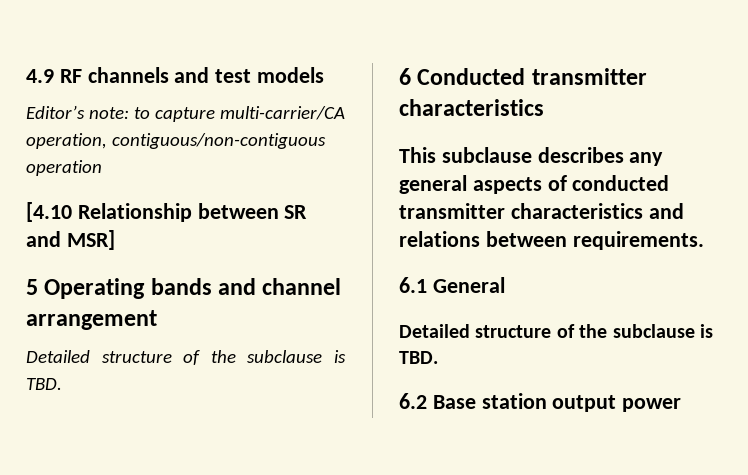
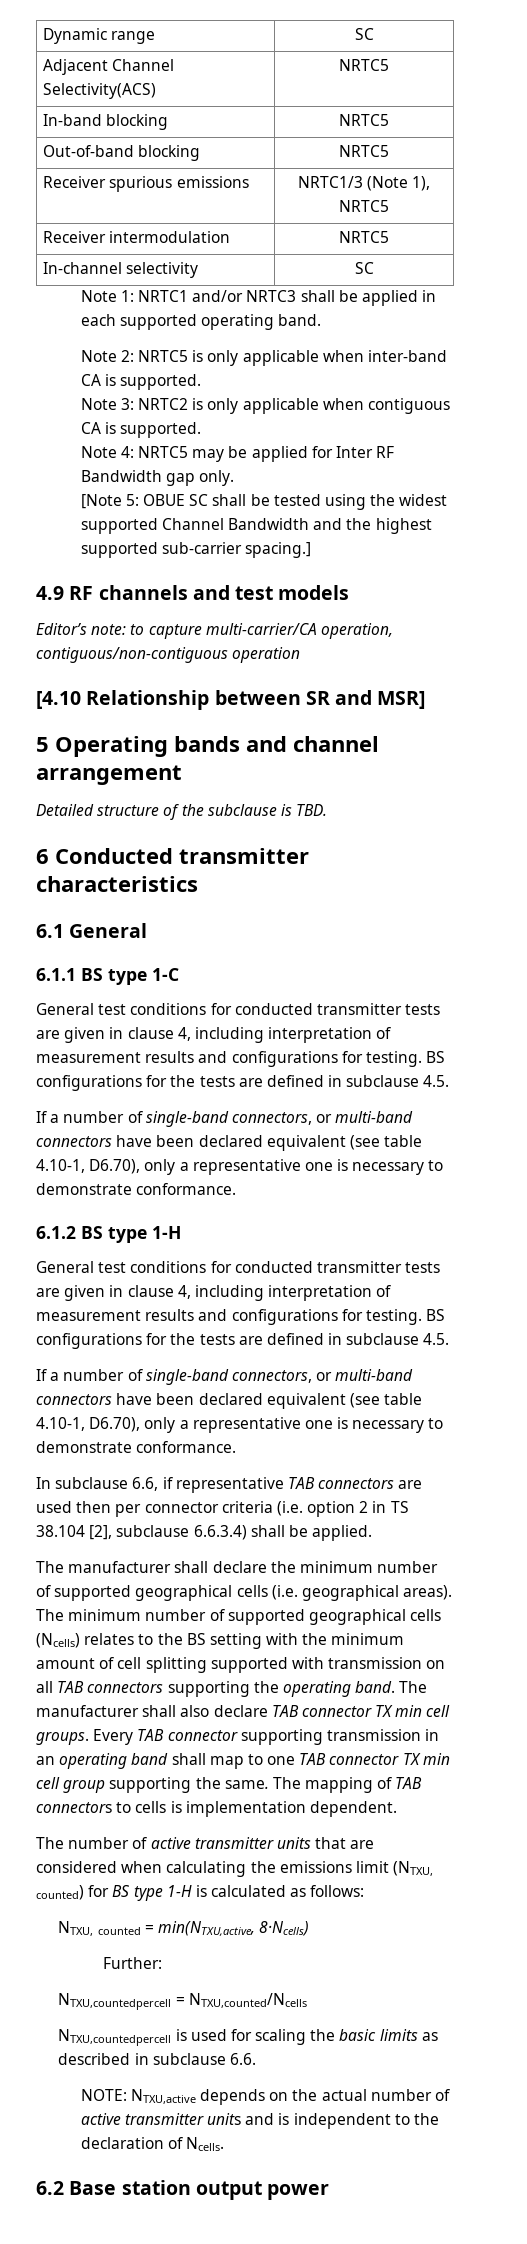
(26, 76) none -> [43,28,156,44] [354,28,374,40] [43,59,175,75] [43,83,157,99] [339,59,389,71] [43,114,169,130] [339,114,389,126] [43,145,201,161] [339,145,389,157] [43,176,249,192] [297,176,431,191] [339,200,389,212] [43,231,231,243] [339,231,389,243] [43,262,199,278] [354,262,374,274] [80,290,437,306] [80,314,322,330] [80,350,448,366] [80,374,202,390] [80,398,451,414] [80,422,202,438] [80,446,395,462] [80,470,235,486] [80,494,448,510] [80,518,432,534] [80,542,312,558] Dynamic range | SC // Adjacent Channel Selectivity(ACS) | NRTC5 // In-band blocking | NRTC5 // Out-of-band blocking | NRTC5 // Receiver spurious emissions | NRTC1/3 (Note 1), NRTC5 // Receiver intermodulation | NRTC5 // In-channel selectivity | SC // Note 1: NRTC1 and/or NRTC3 shall be applied in each supported operating band. // Note 2: NRTC5 is only applicable when inter-band CA is supported. // Note 3: NRTC2 is only applicable when contiguous CA is supported. // Note 4: NRTC5 may be applied for Inter RF Bandwidth gap only. // [Note 5: OBUE SC shall be tested using the widest supported Channel Bandwidth and the highest supported sub-carrier spacing.] //
[399,147,664,166] [399,175,670,194] [399,203,684,219] [399,231,704,250] [399,277,505,293] [399,324,713,338] [399,351,438,364] This subclause describes any general aspects of conducted transmitter characteristics and relations between requirements. // 6.1 General // Detailed structure of the subclause is TBD. -> [36,923,148,938] [36,968,179,985] [36,1003,441,1015] [36,1027,392,1043] [36,1051,446,1067] [36,1075,450,1091] [36,1111,414,1127] [36,1135,423,1151] [36,1159,444,1175] [36,1183,237,1195] [36,1226,181,1243] [36,1261,441,1273] [36,1285,392,1301] [36,1309,446,1325] [36,1333,450,1349] [36,1369,414,1385] [36,1393,423,1409] [36,1417,444,1433] [36,1441,237,1453] [36,1477,423,1493] [36,1501,409,1517] [36,1525,373,1541] [36,1561,439,1573] [36,1585,453,1601] [36,1609,442,1625] [36,1633,405,1649] [36,1657,446,1673] [36,1681,428,1697] [36,1705,451,1717] [36,1729,440,1745] [36,1753,450,1769] [36,1777,423,1793] [36,1801,397,1817] [36,1837,375,1849] [36,1861,434,1877] [36,1885,365,1901] [58,1921,310,1936] [103,1957,163,1969] [58,1993,307,2010] [58,2029,438,2046] [58,2053,256,2065] [80,2089,451,2105] [80,2113,440,2129] [80,2137,225,2151] 6.1 General // 6.1.1 BS type 1-C // General test conditions for conducted transmitter tests are given in clause 4, including interpretation of measurement results and configurations for testing. BS configurations for the tests are defined in subclause 4.5. // If a number of single-band connectors, or multi-band connectors have been declared equivalent (see table 4.10-1, D6.70), only a representative one is necessary to demonstrate conformance. // 6.1.2 BS type 1-H // General test conditions for conducted transmitter tests are given in clause 4, including interpretation of measurement results and configurations for testing. BS configurations for the tests are defined in subclause 4.5. // If a number of single-band connectors, or multi-band connectors have been declared equivalent (see table 4.10-1, D6.70), only a representative one is necessary to demonstrate conformance. // In subclause 6.6, if representative TAB connectors are used then per connector criteria (i.e. option 2 in TS 38.104 [2], subclause 6.6.3.4) shall be applied. // The manufacturer shall declare the minimum number of supported geographical cells (i.e. geographical areas). The minimum number of supported geographical cells (Ncells) relates to the BS setting with the minimum amount of cell splitting supported with transmission on all TAB connectors supporting the operating band. The manufacturer shall also declare TAB connector TX min cell groups. Every TAB connector supporting transmission in an operating band shall map to one TAB connector TX min cell group supporting the same. The mapping of TAB connectors to cells is implementation dependent. // The number of active transmitter units that are considered when calculating the emissions limit (NTXU, counted) for BS type 1-H is calculated as follows: // NTXU, counted = min(NTXU,active, 8·Ncells) // Further: // NTXU,countedpercell = NTXU,counted/Ncells // NTXU,countedpercell is used for scaling the basic limits as described in subclause 6.6. // NOTE: NTXU,active depends on the actual number of active transmitter units and is independent to the declaration of Ncells.

